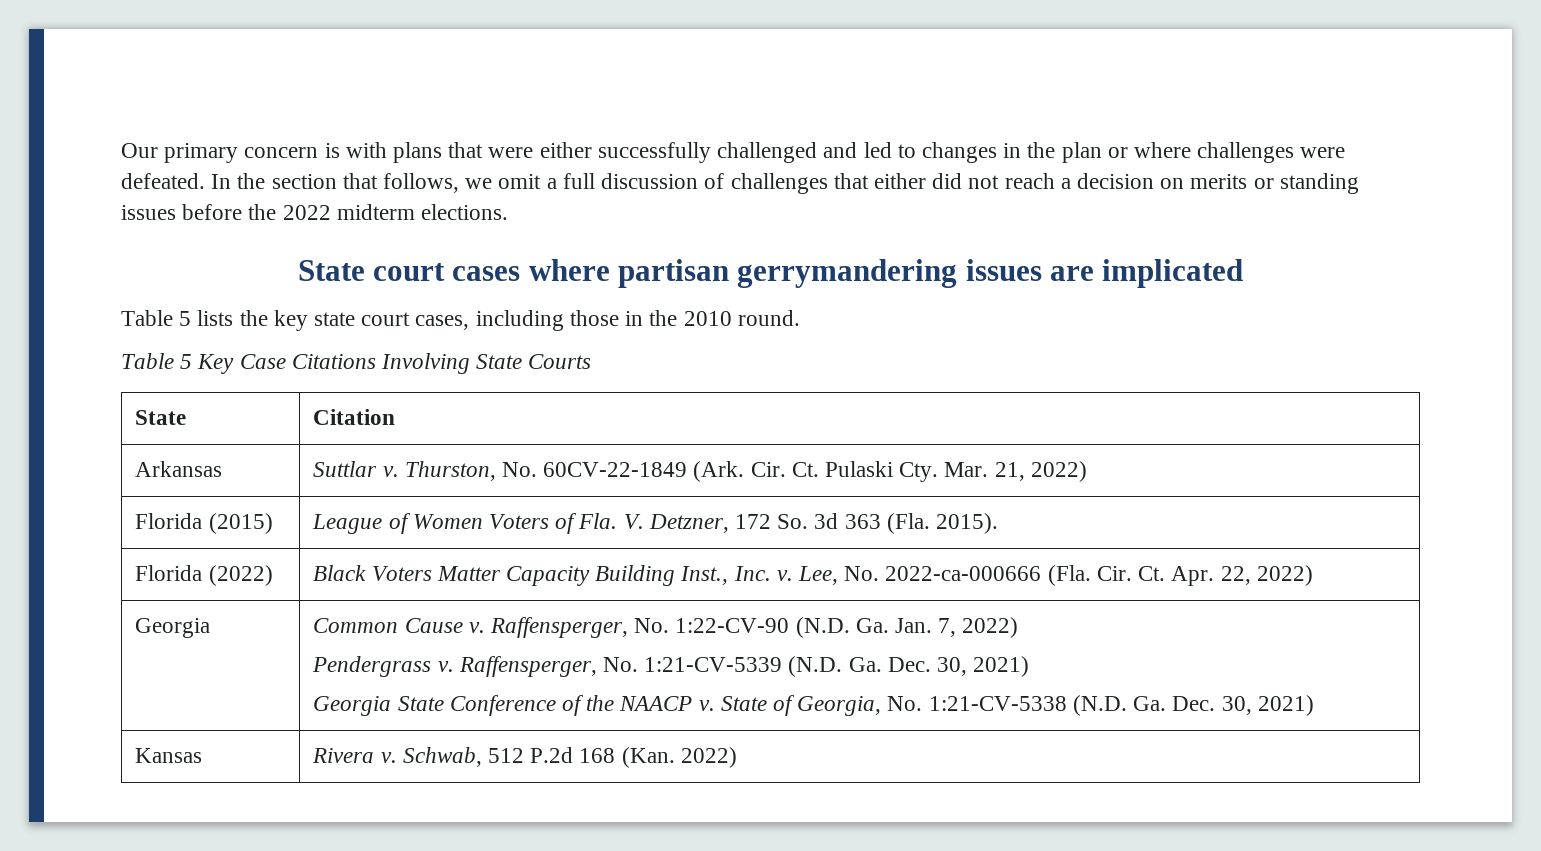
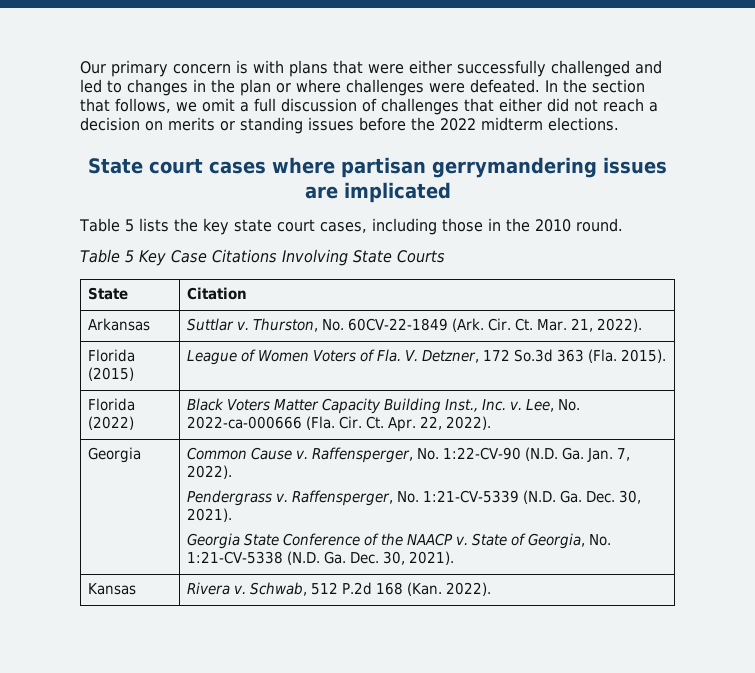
[825,461,939,482] Pulaski Cty. -> (533, 324) none
[1030,461,1087,482] 2022) -> [596,318,642,332] 2022).
[777,513,839,529] So. 3d -> [513,349,553,362] So.3d
[1256,565,1313,586] 2022) -> [445,416,491,430] 2022).
[962,617,1019,638] 2022) -> [186,465,232,479] 2022).
[973,656,1030,677] 2021) -> [186,508,232,522] 2021).
[1257,695,1314,716] 2021) -> [408,551,454,565] 2021).
[680,747,737,768] 2022) -> [445,582,491,596] 2022).

